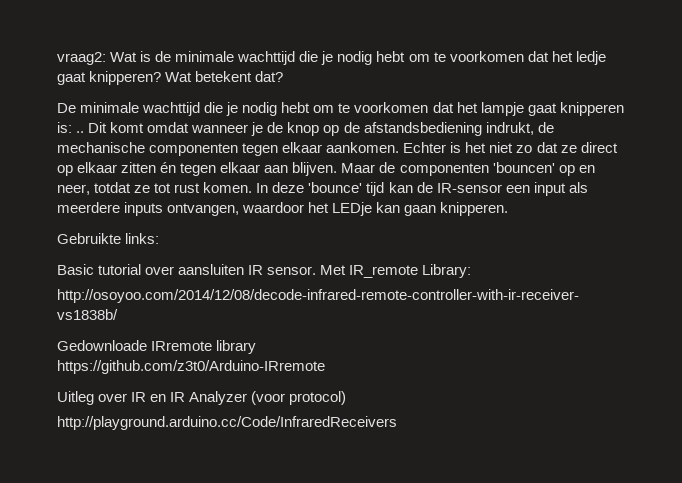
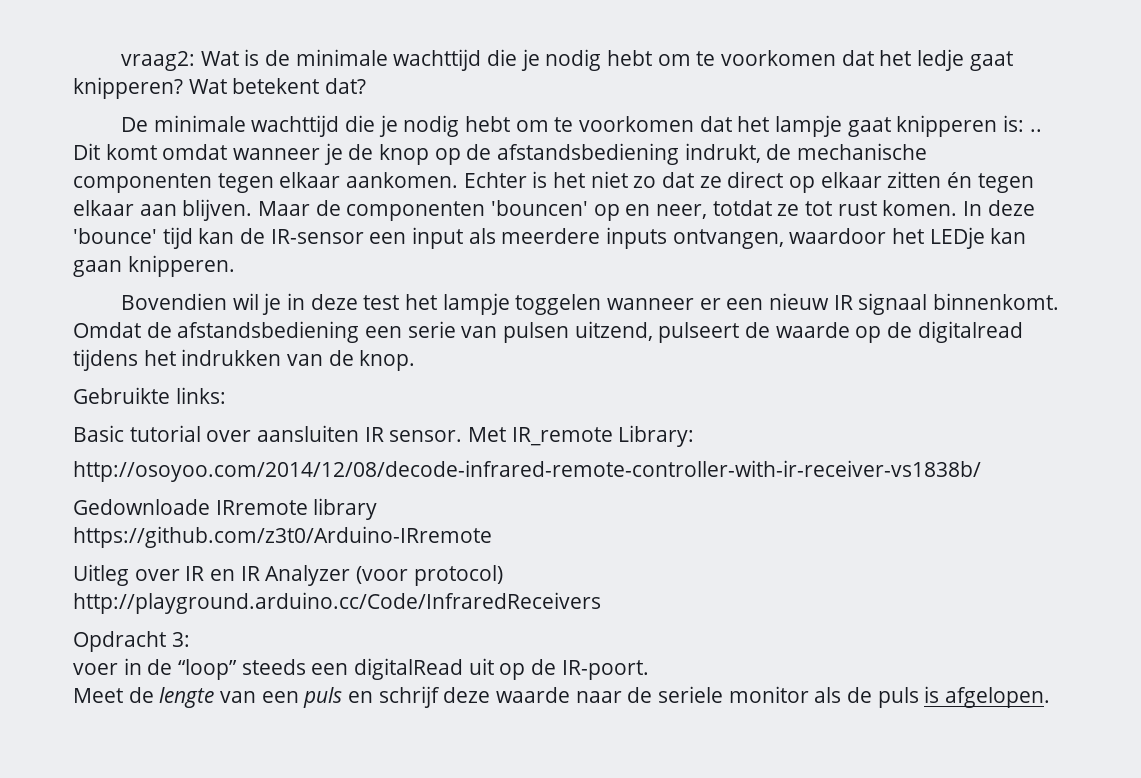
(509, 209) none -> [120,293,1060,315] [73,321,1023,343] [73,349,416,371] // Bovendien wil je in deze test het lampje toggelen wanneer er een nieuw IR signaal binnenkomt. Omdat de afstandsbediening een serie van pulsen uitzend, pulseert de waarde op de digitalread tijdens het indrukken van de knop.
(397, 423) none -> [73,631,190,652] [73,658,649,680] [73,686,1051,708] // Opdracht 3: // voer in de “loop” steeds een digitalRead uit op de IR-poort. // Meet de lengte van een puls en schrijf deze waarde naar de seriele monitor als de puls is afgelopen.

